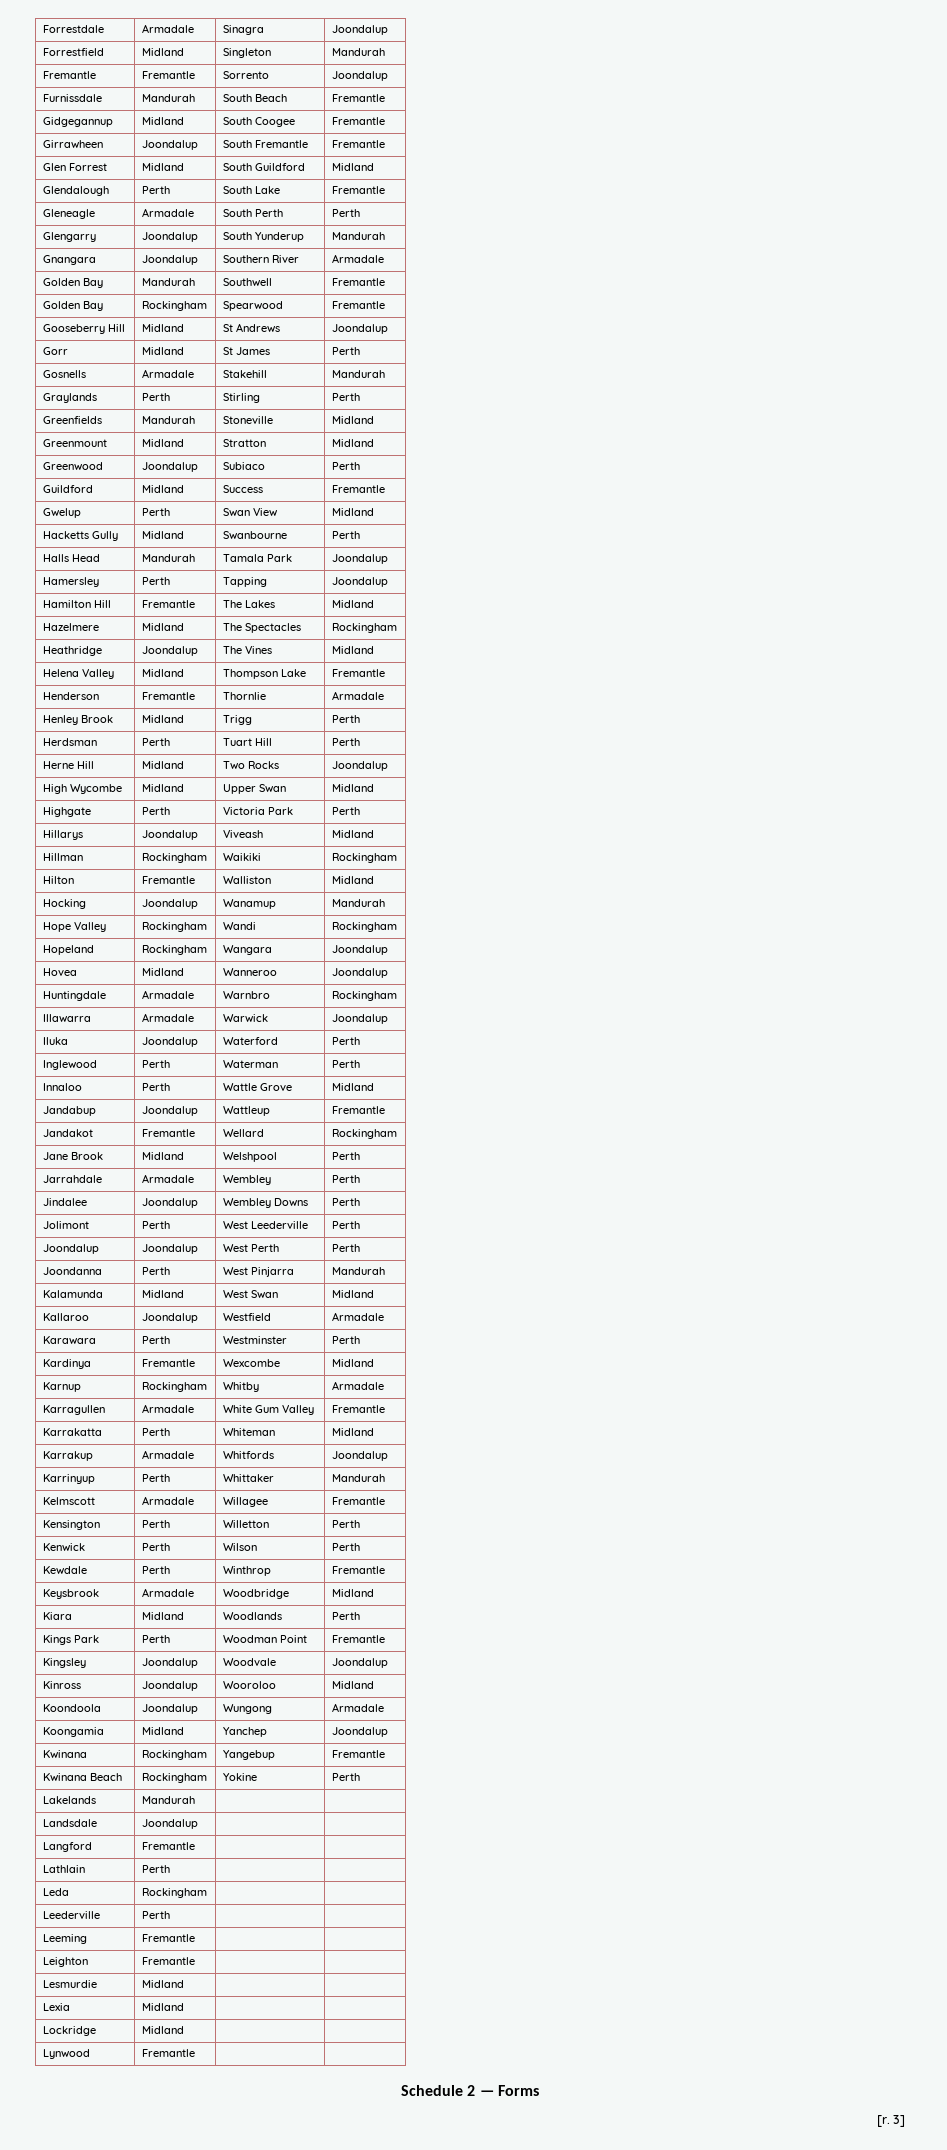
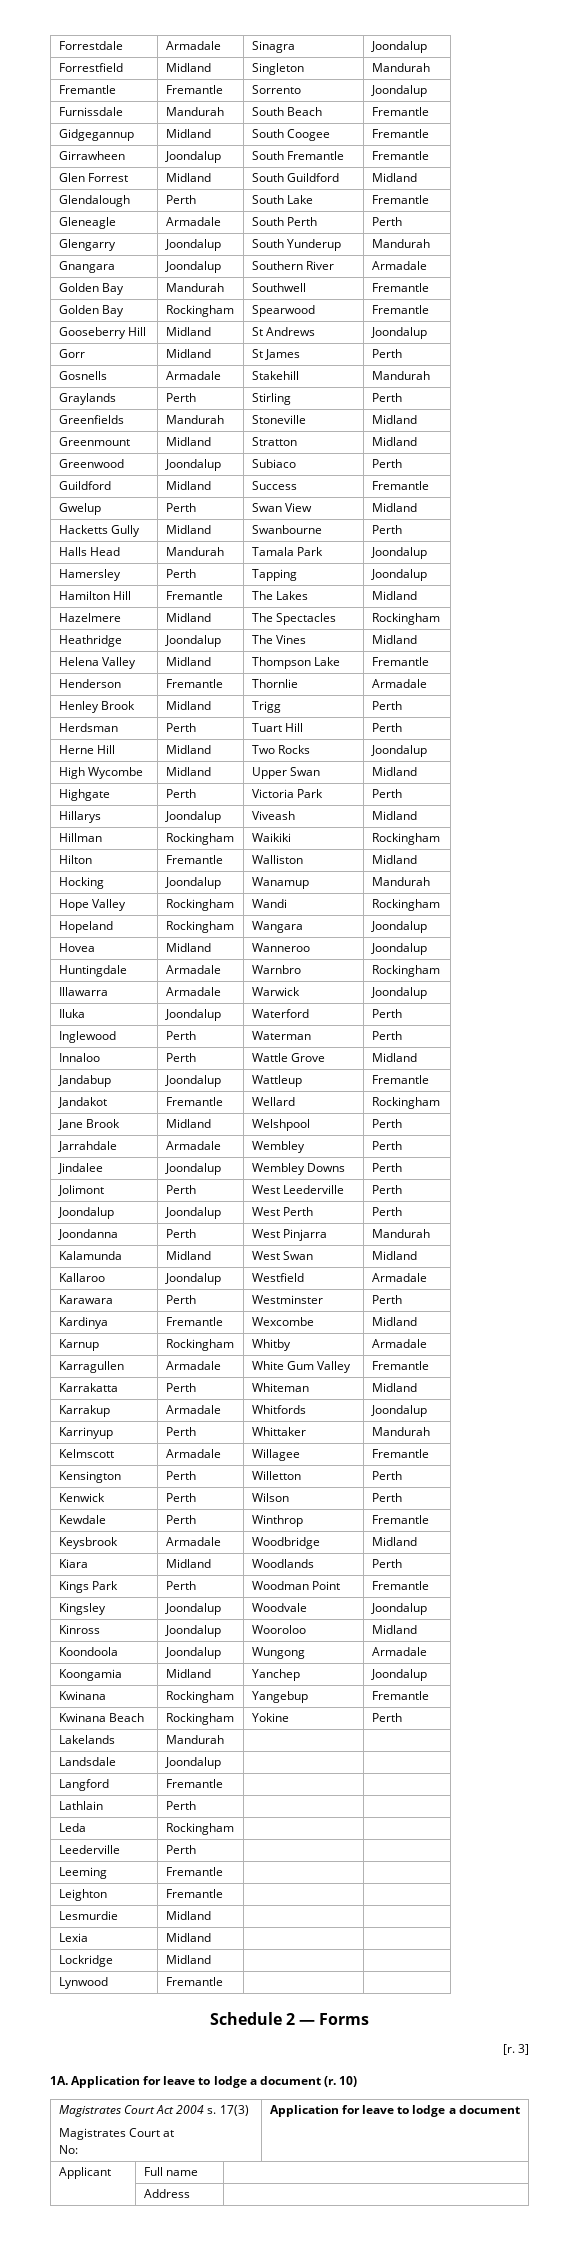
(905, 2121) none -> [50,2076,357,2088] [58,2105,249,2117] [58,2128,175,2140] [58,2145,78,2154] [269,2105,520,2117] [58,2167,111,2179] [143,2167,199,2176] [143,2189,190,2198] // 1A. Application for leave to lodge a document (r. 10) // Magistrates Court Act 2004 s. 17(3) // Magistrates Court at // No: | Application for leave to lodge a document // Applicant | Full name | // | Address |

